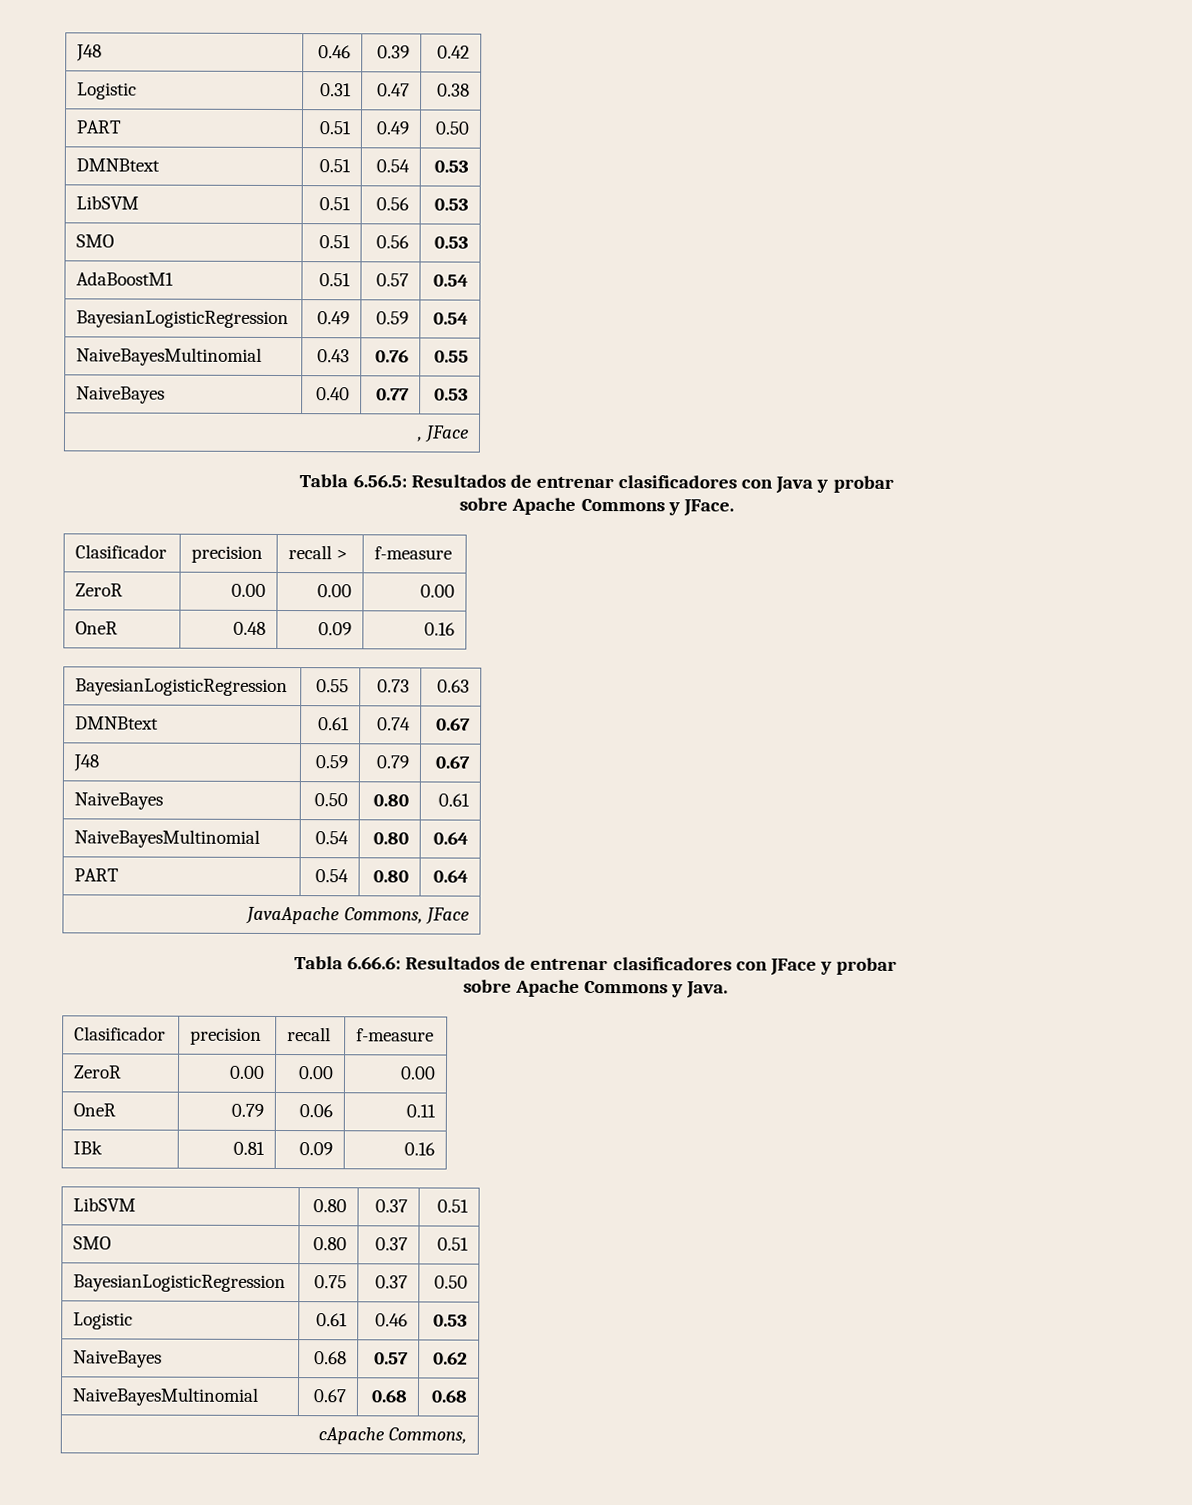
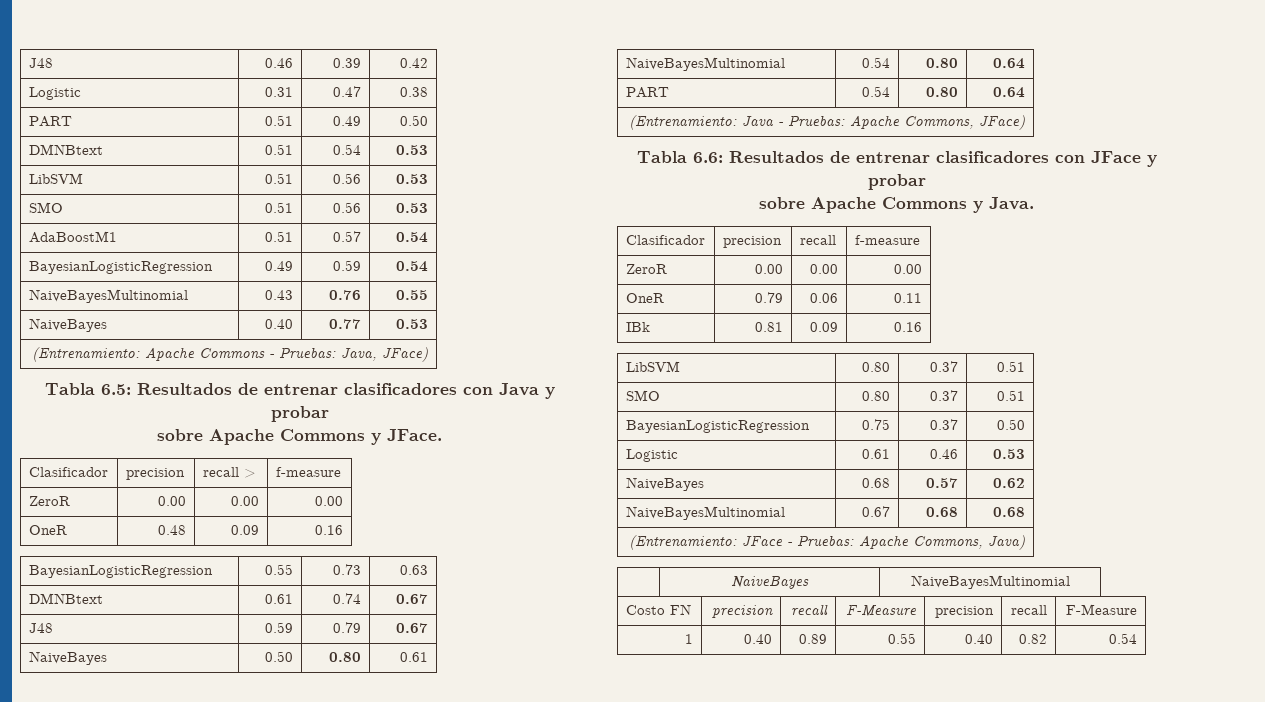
[415,425,470,443] [299,474,407,488] , JFace // Tabla 6.56.5: -> [32,347,429,362] [44,383,131,395] (Entrenamiento: Apache Commons - Pruebas: Java, JFace) // Tabla 6.5:
[245,906,470,925] [293,956,402,970] JavaApache Commons, JFace // Tabla 6.66.6: -> [629,115,1026,130] [636,151,723,163] (Entrenamiento: Java - Pruebas: Apache Commons, JFace) // Tabla 6.6:
[317,1427,467,1445] cApache Commons, -> [629,535,1026,550] [731,576,809,589] [910,575,1070,589] [625,604,691,615] [712,605,774,618] [791,604,829,615] [846,604,918,616] [935,606,995,618] [1011,605,1048,615] [1066,604,1138,615] [685,634,694,644] [744,634,773,644] [799,634,828,644] [888,633,917,644] [965,634,994,644] [1019,634,1048,644] [1109,633,1138,644] (Entrenamiento: JFace - Pruebas: Apache Commons, Java) // | NaiveBayes | NaiveBayesMultinomial // Costo FN | precision | recall | F-Measure | precision | recall | F-Measure // 1 | 0.40 | 0.89 | 0.55 | 0.40 | 0.82 | 0.54

